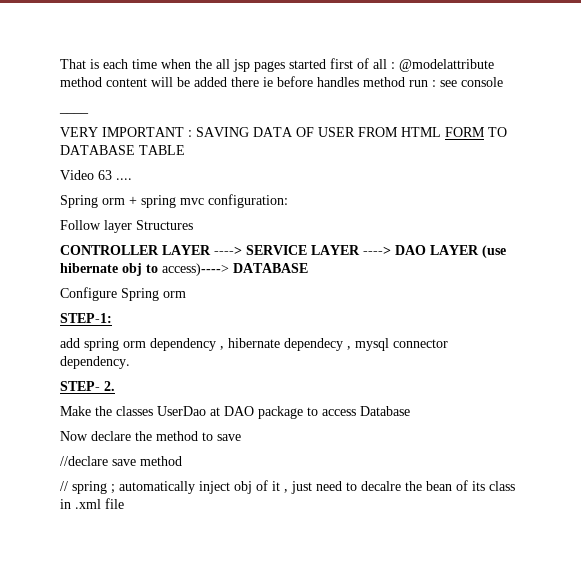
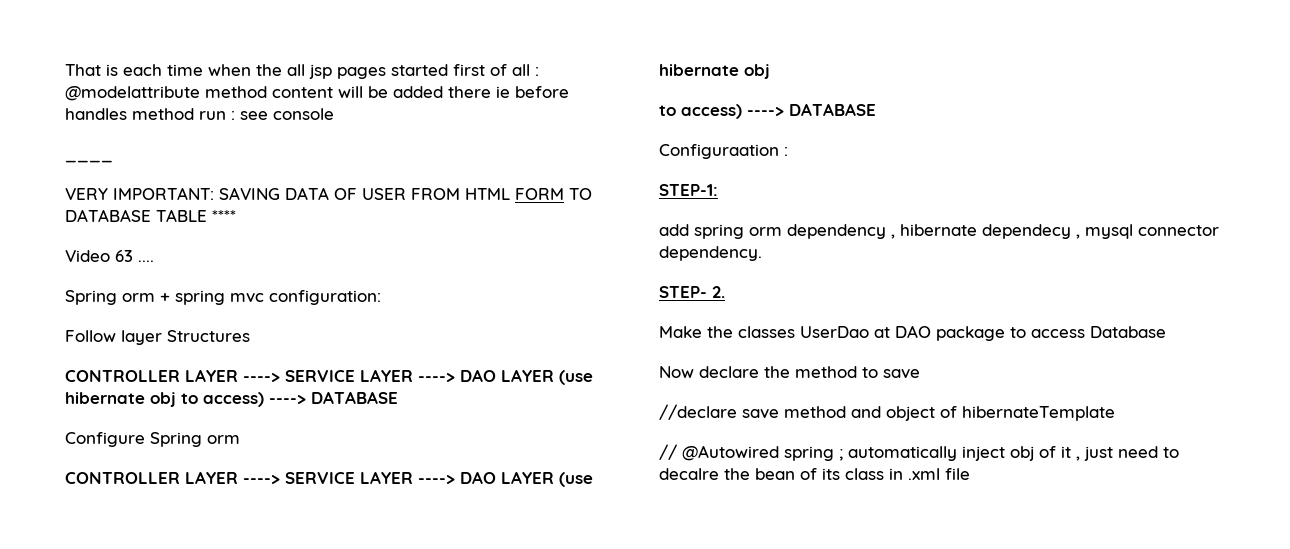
[102,127,192,137] IMPORTANT : -> [113,187,214,200] IMPORTANT:
(185, 150) none -> [212,210,236,222] ****
[162,263,229,276] access)----> -> [203,392,306,407] access) ---->
(186, 294) none -> [65,471,593,487] [659,64,770,79] [659,103,876,119] [659,144,788,159] // CONTROLLER LAYER ----> SERVICE LAYER ----> DAO LAYER (use hibernate obj // to access) ----> DATABASE // Configuraation :
[60,481,68,491] // // -> [851,406,1115,421] [659,444,779,461] and object of hibernateTemplate // // @Autowired

